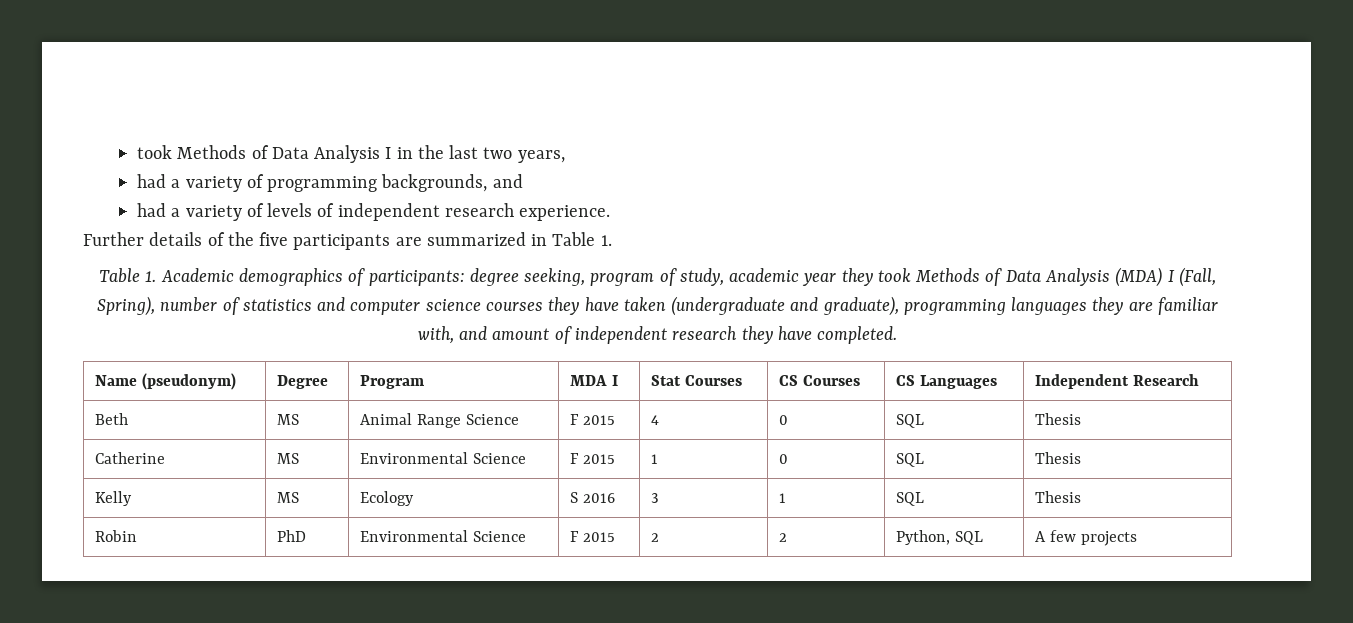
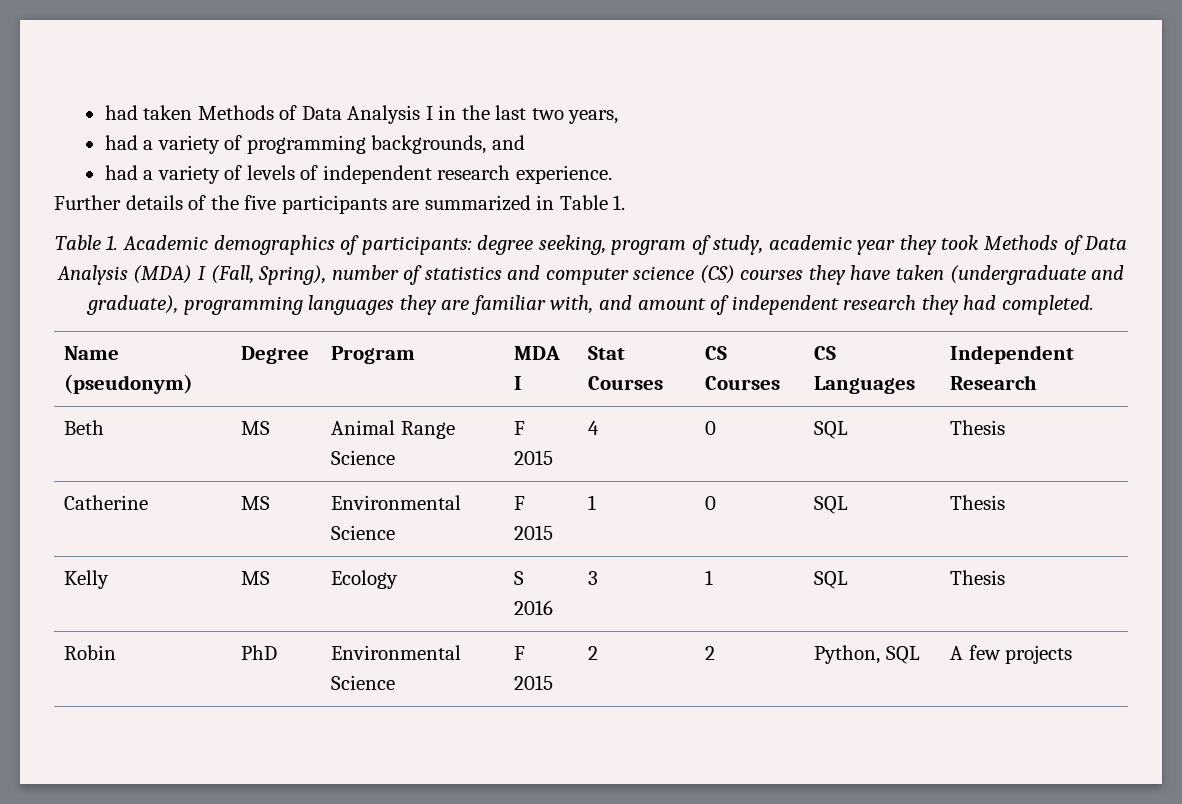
[137,145,173,159] took -> [104,105,193,120] had taken
(481, 305) none -> [699,265,735,284] (CS)
[777,326,812,340] have -> [963,295,997,310] had

